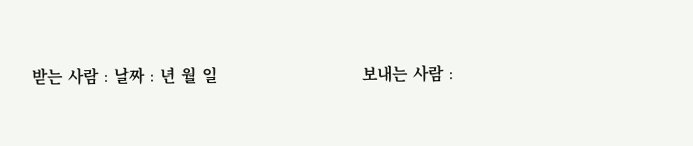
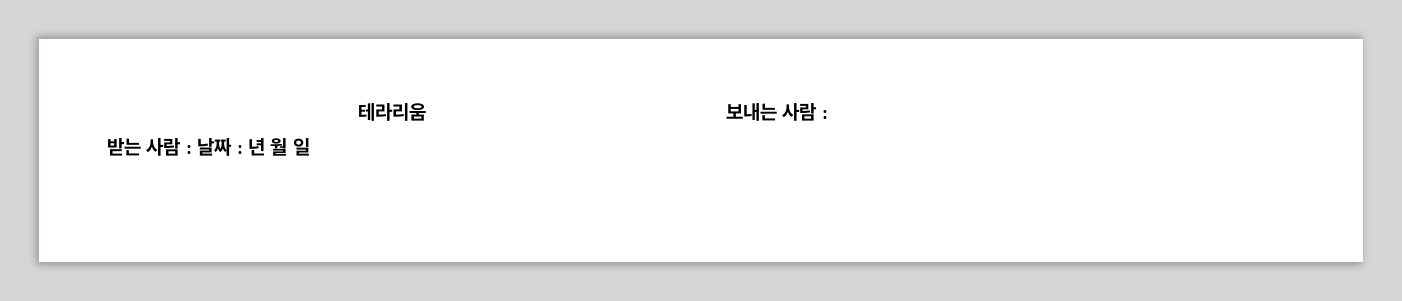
(31, 76) none -> [357,103,426,121] 테라리움 //

